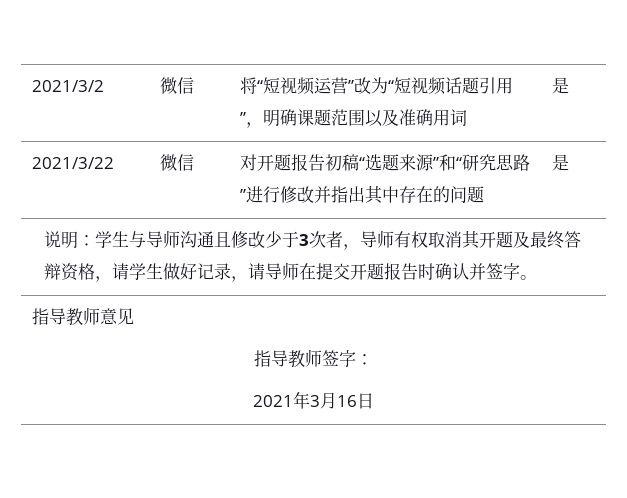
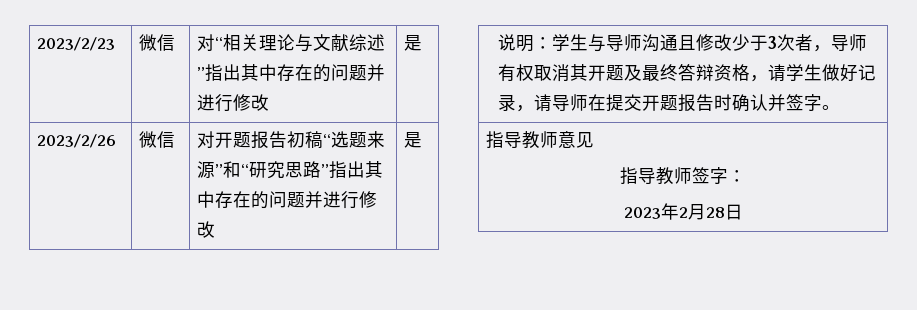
[32,80,105,92] [160,77,195,94] [240,77,514,95] [240,109,468,128] [552,77,570,94] [32,157,115,169] 2021/3/2 | 微信 | 将“短视频运营”改为“短视频话题引用”，明确课题范围以及准确用词 | 是 // 2021/3/22 -> [36,37,115,51] [138,34,175,51] [196,34,385,52] [196,64,385,82] [196,94,269,112] [403,35,422,51] [36,134,116,148] 2023/2/23 | 微信 | 对“相关理论与文献综述”指出其中存在的问题并进行修改 | 是 // 2023/2/26
[246,185,485,204] 进行修改并指出其中存在的问题 -> [328,161,383,179] [196,191,377,209] [196,221,215,238] 指出其中存在的问题并进行修改
[253,391,357,409] 2021年3月16 -> [623,203,725,220] 2023年2月28

